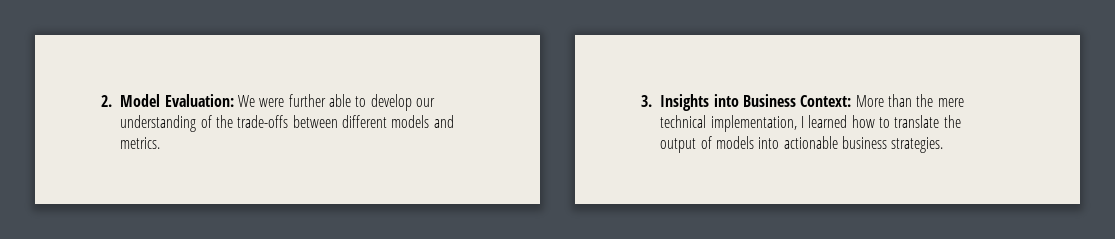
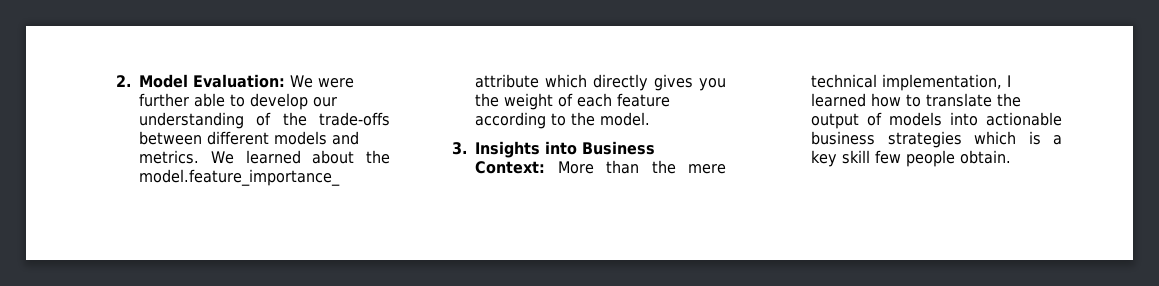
(161, 143) none -> [210,150,390,164] [139,169,341,186] [475,74,726,91] [475,93,671,110] [475,112,651,129] We learned about the model.feature_importance_ attribute which directly gives you the weight of each feature according to the model.
[891,137,944,153] strategies. -> [887,131,1062,148] [811,150,1012,167] strategies which is a key skill few people obtain.

